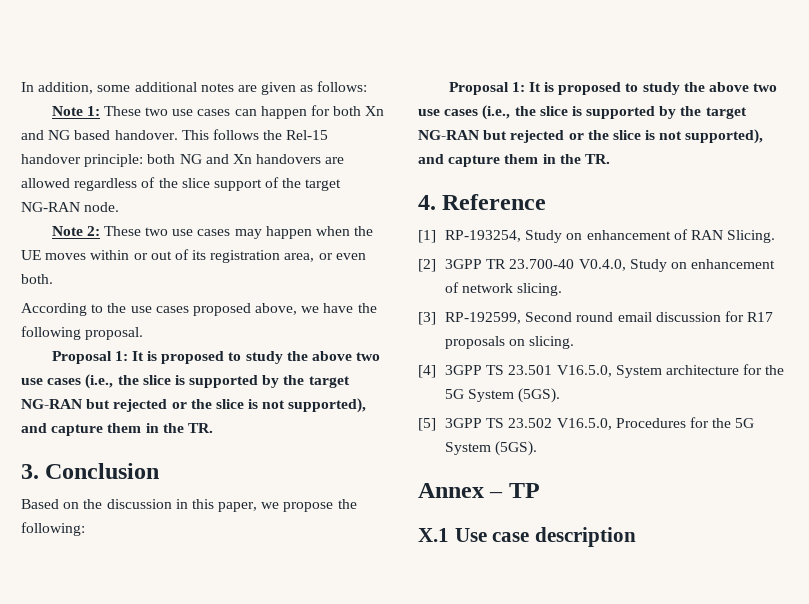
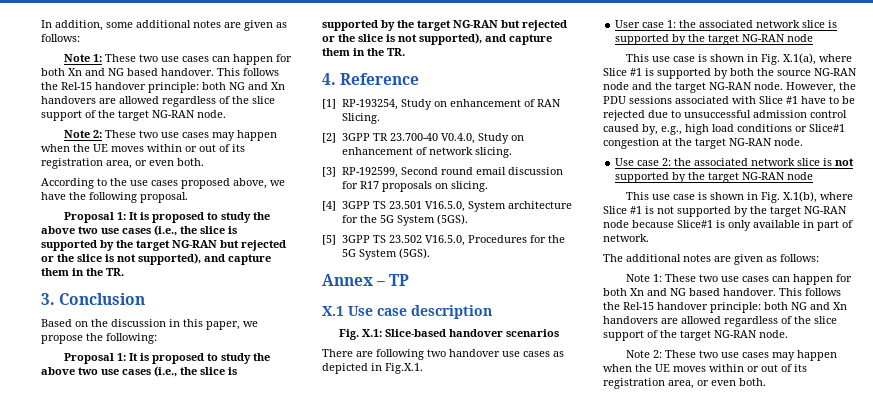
(637, 537) none -> [339,329,559,340] [322,349,564,360] [322,363,423,374] [615,20,838,28] [615,34,814,45] [625,53,852,65] [603,68,857,79] [603,82,856,93] [603,96,855,104] [603,110,847,121] [603,124,845,135] [603,138,803,149] [615,158,855,166] [615,172,814,183] [625,191,853,203] [603,206,847,217] [603,220,853,231] [603,234,649,242] [603,254,819,265] [625,274,852,285] [603,288,841,296] [603,302,847,313] [603,316,837,327] [603,330,788,341] [625,350,837,361] [603,364,807,372] [603,378,766,389] // Fig. X.1: Slice-based handover scenarios // There are following two handover use cases as depicted in Fig.X.1. // User case 1: the associated network slice is supported by the target NG-RAN node // This use case is shown in Fig. X.1(a), where Slice #1 is supported by both the source NG-RAN node and the target NG-RAN node. However, the PDU sessions associated with Slice #1 have to be rejected due to unsuccessful admission control caused by, e.g., high load conditions or Slice#1 congestion at the target NG-RAN node. // Use case 2: the associated network slice is not supported by the target NG-RAN node // This use case is shown in Fig. X.1(b), where Slice #1 is not supported by the target NG-RAN node because Slice#1 is only available in part of network. // The additional notes are given as follows: // Note 1: These two use cases can happen for both Xn and NG based handover. This follows the Rel-15 handover principle: both NG and Xn handovers are allowed regardless of the slice support of the target NG-RAN node. // Note 2: These two use cases may happen when the UE moves within or out of its registration area, or even both.

